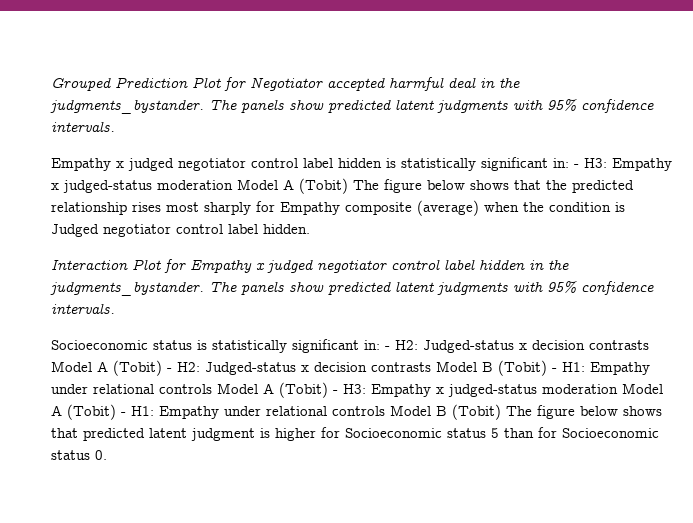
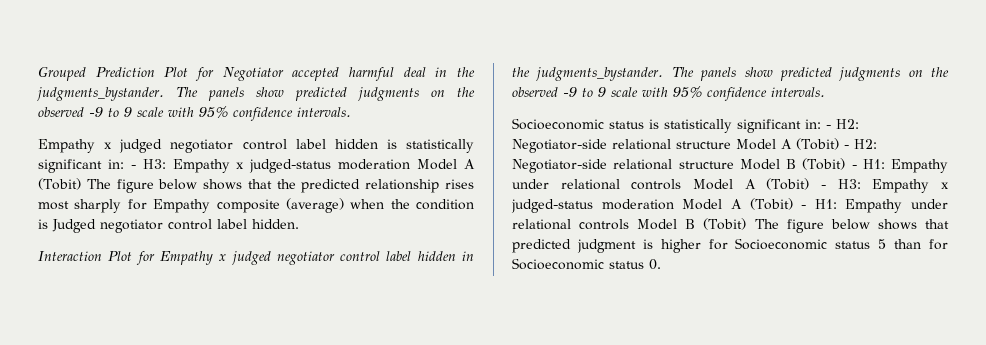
[395,99,508,113] latent judgments -> [358,87,475,101] [38,107,164,117] judgments on the observed -9 to 9 scale
[395,281,508,295] latent judgments -> [839,67,949,81] [512,87,638,97] judgments on the observed -9 to 9 scale
[423,340,649,353] Judged-status x decision contrasts -> [512,139,731,153] Negotiator-side relational structure
[205,362,431,375] Judged-status x decision contrasts -> [512,159,734,173] Negotiator-side relational structure
[149,428,187,438] latent -> (571, 246) none

